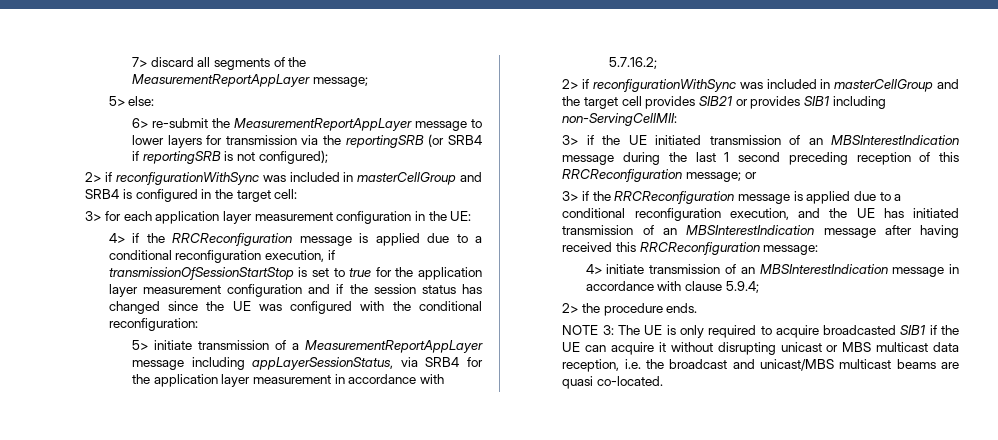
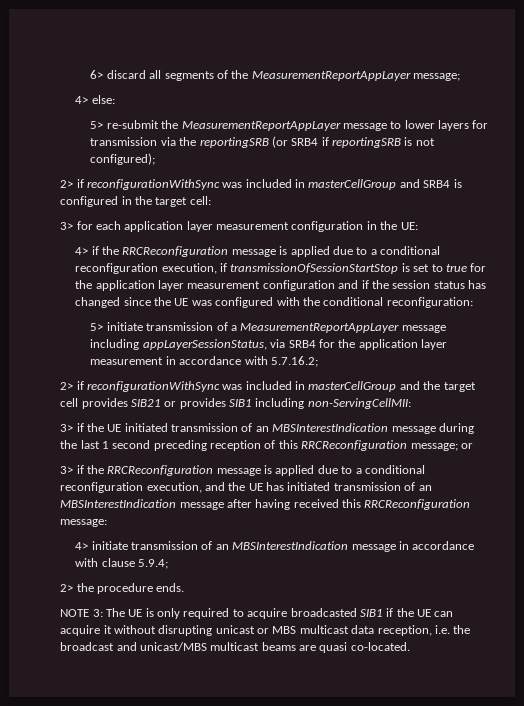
[131,57,147,67] 7> -> [90,70,104,79] 6>
[108,96,125,106] 5> -> [75,96,89,104] 4>
[131,118,148,128] 6> -> [90,121,104,129] 5>

